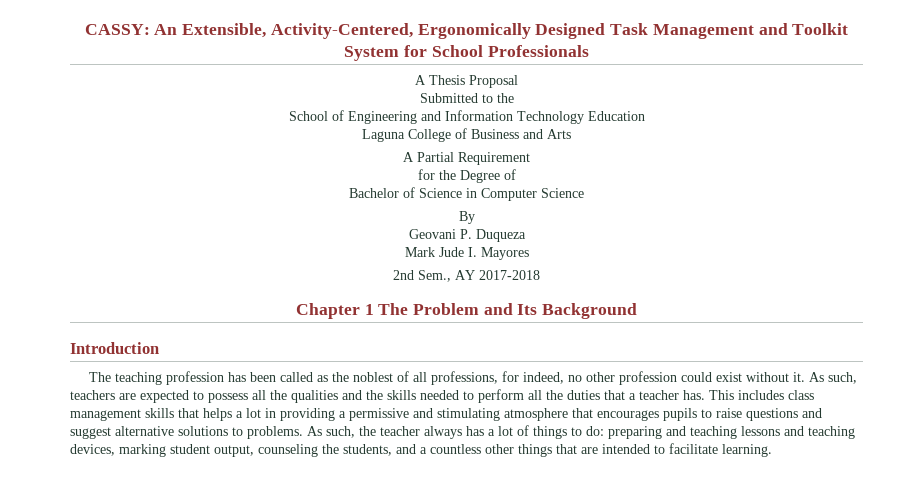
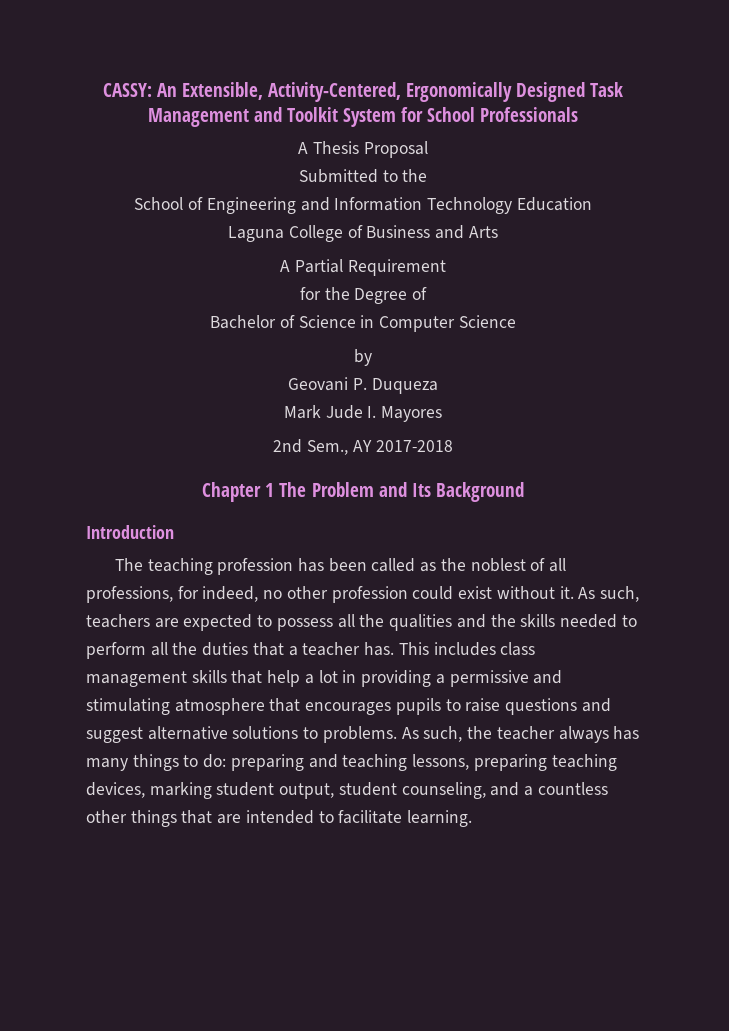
[458,211,475,224] By -> [354,349,372,366] by
[203,408,232,421] helps -> [267,670,301,687] help
[488,425,529,436] a lot of -> [86,758,128,771] many
[741,426,804,436] lessons and -> [412,754,547,771] lessons, preparing
[258,444,392,457] counseling the students, -> [338,782,486,799] student counseling,

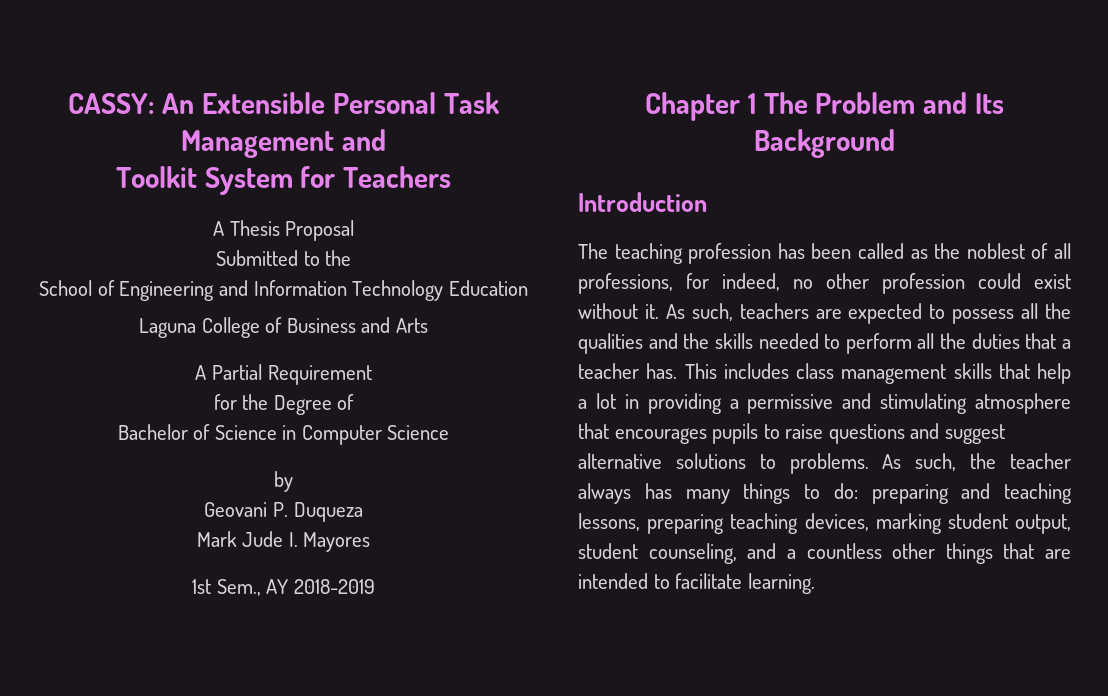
[181,82,586,102] Extensible, Activity-Centered, Ergonomically Designed -> [202,92,436,114] Extensible Personal
(282, 114) none -> (386, 140) //
[427,107,579,122] School Professionals -> [343,166,452,188] Teachers
[273,439,303,453] 2nd -> [192,579,212,594] 1st
[375,440,453,452] 2017-2018 -> [293,579,375,594] 2018-2019

